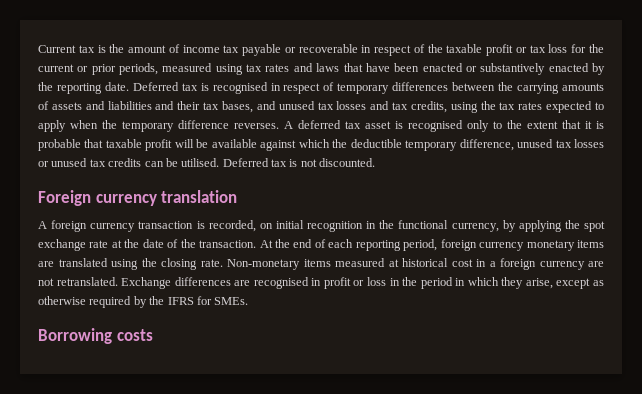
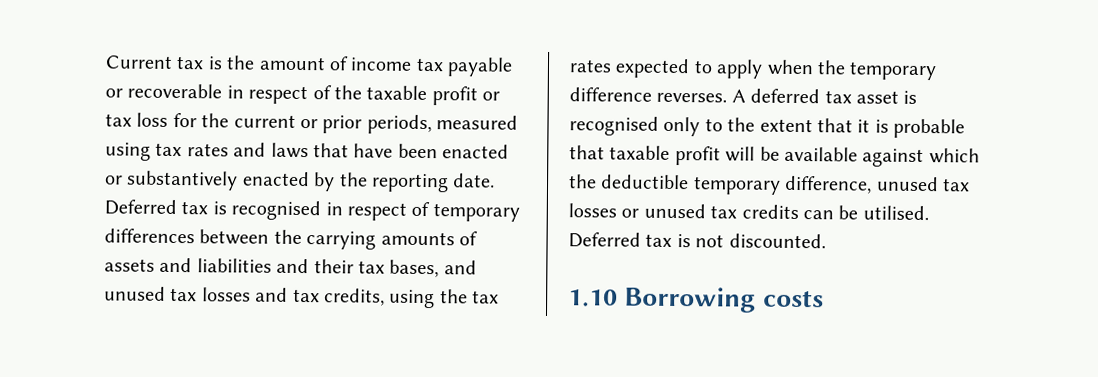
[38,190,238,206] [38,220,605,232] [38,239,605,251] [38,258,604,270] [38,277,604,289] [38,296,249,308] Foreign currency translation // A foreign currency transaction is recorded, on initial recognition in the functional currency, by applying the spot exchange rate at the date of the transaction. At the end of each reporting period, foreign currency monetary items are translated using the closing rate. Non-monetary items measured at historical cost in a foreign currency are not retranslated. Exchange differences are recognised in profit or loss in the period in which they arise, except as otherwise required by the IFRS for SMEs. // -> [568,289,618,307] 1.10

